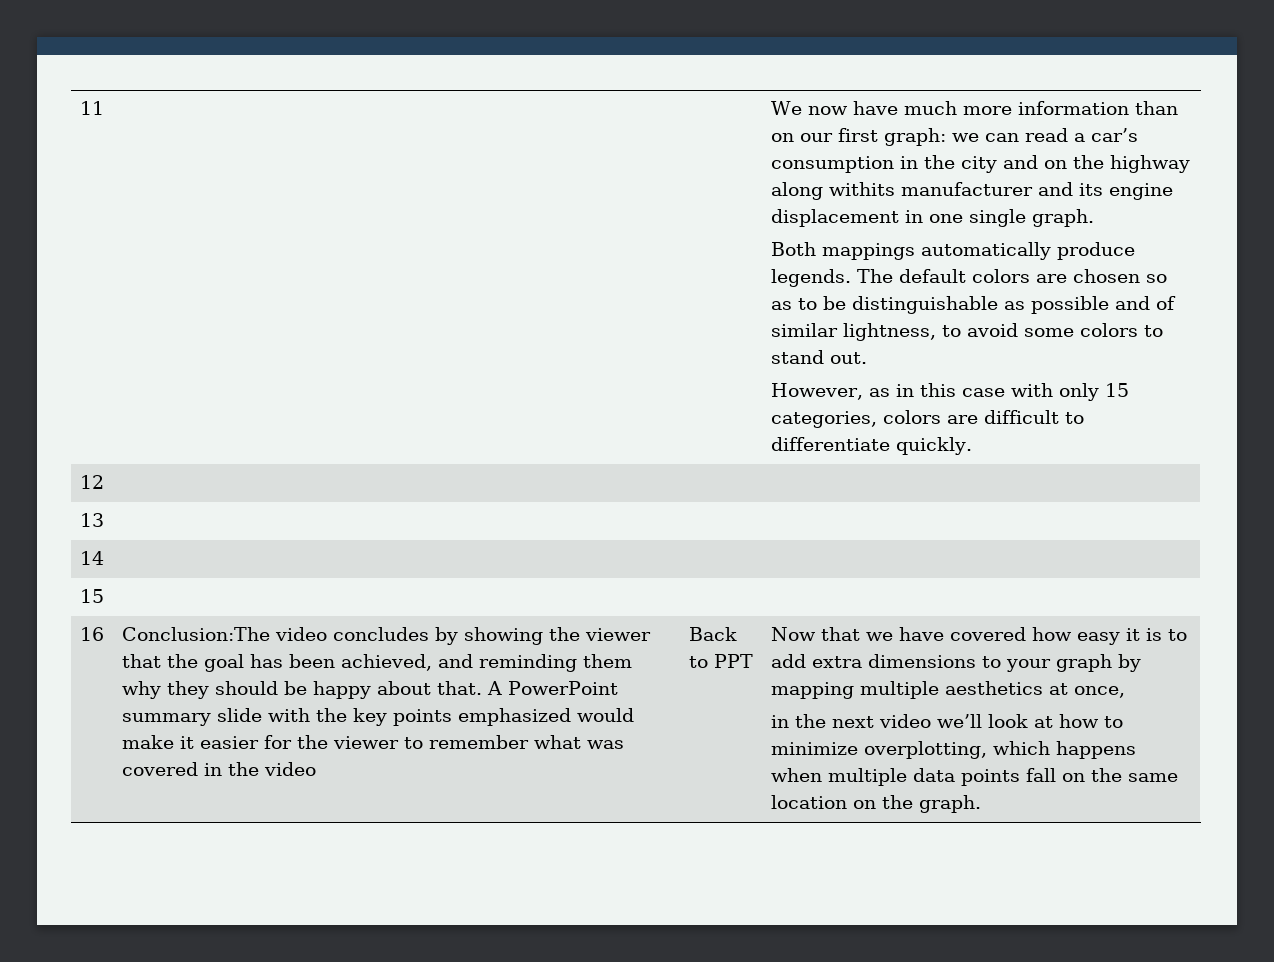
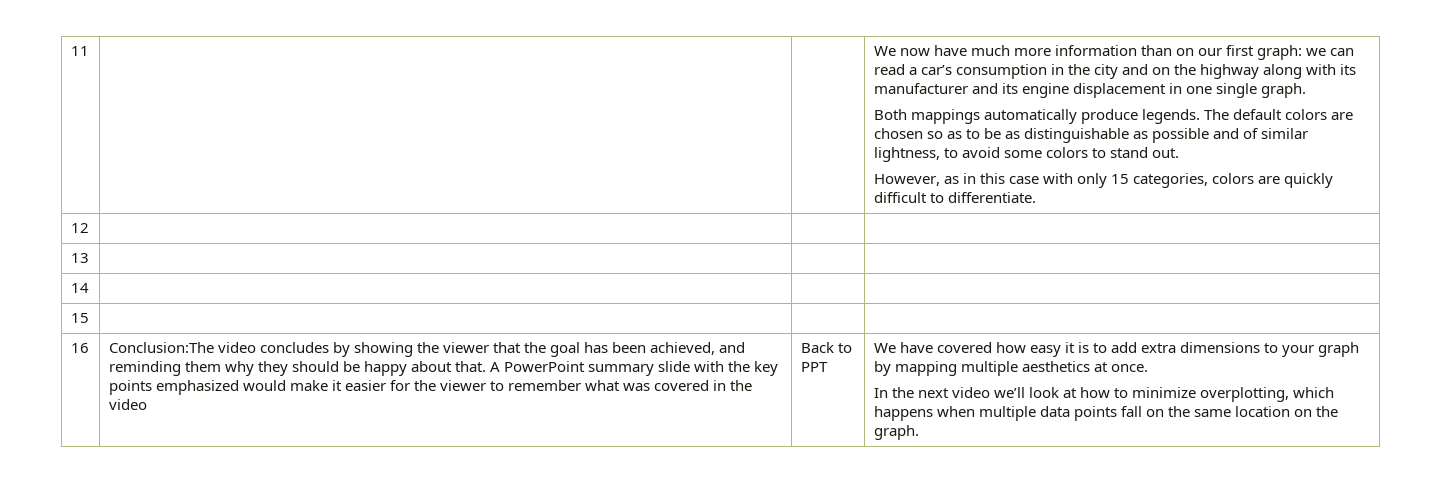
[828,182,895,196] withits -> [1306,64,1357,75] with its
(846, 303) none -> [1004,131,1020,139] as
(978, 419) none -> [1284,173,1334,188] quickly
[770,437,972,455] differentiate quickly. -> [947,192,1036,203] differentiate.
[770,627,893,641] Now that we -> [873,343,896,353] We
[1073,686,1125,698] [770,715,789,728] once, // in -> [1110,364,1148,372] [873,388,888,398] once. // In

